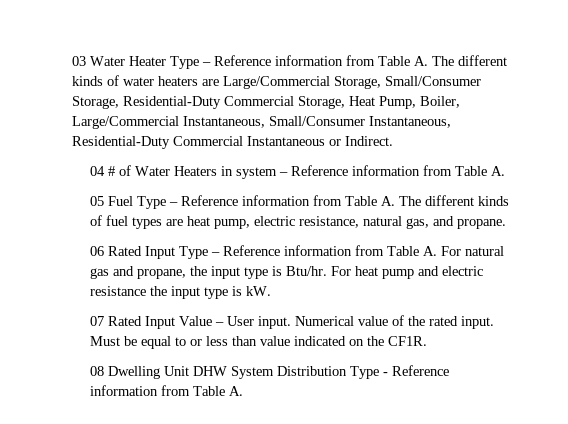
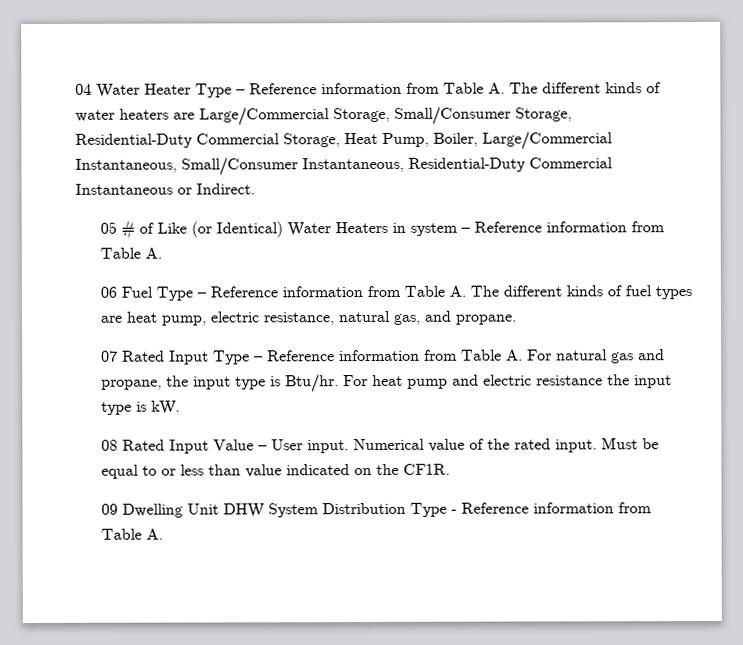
[72,56,87,66] 03 -> [74,83,92,95] 04
[90,166,106,176] 04 -> [99,221,117,234] 05
(132, 170) none -> [156,221,283,238] Like (or Identical)
[90,196,105,206] 05 -> [99,286,117,298] 06
[90,246,105,256] 06 -> [100,350,118,362] 07
[90,316,105,326] 07 -> [100,439,118,451] 08
[90,366,105,376] 08 -> [100,503,118,515] 09

